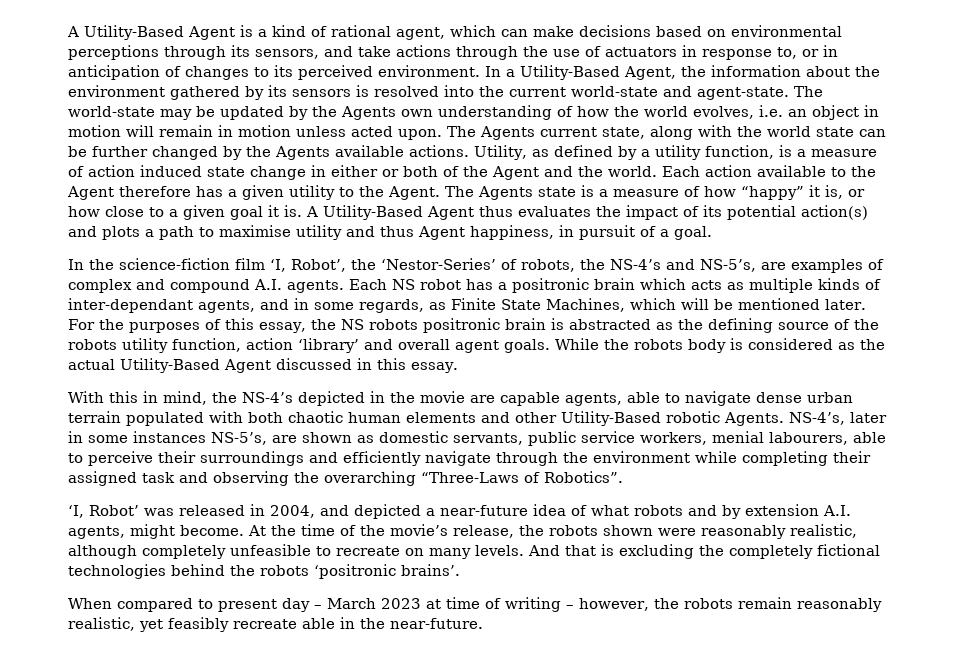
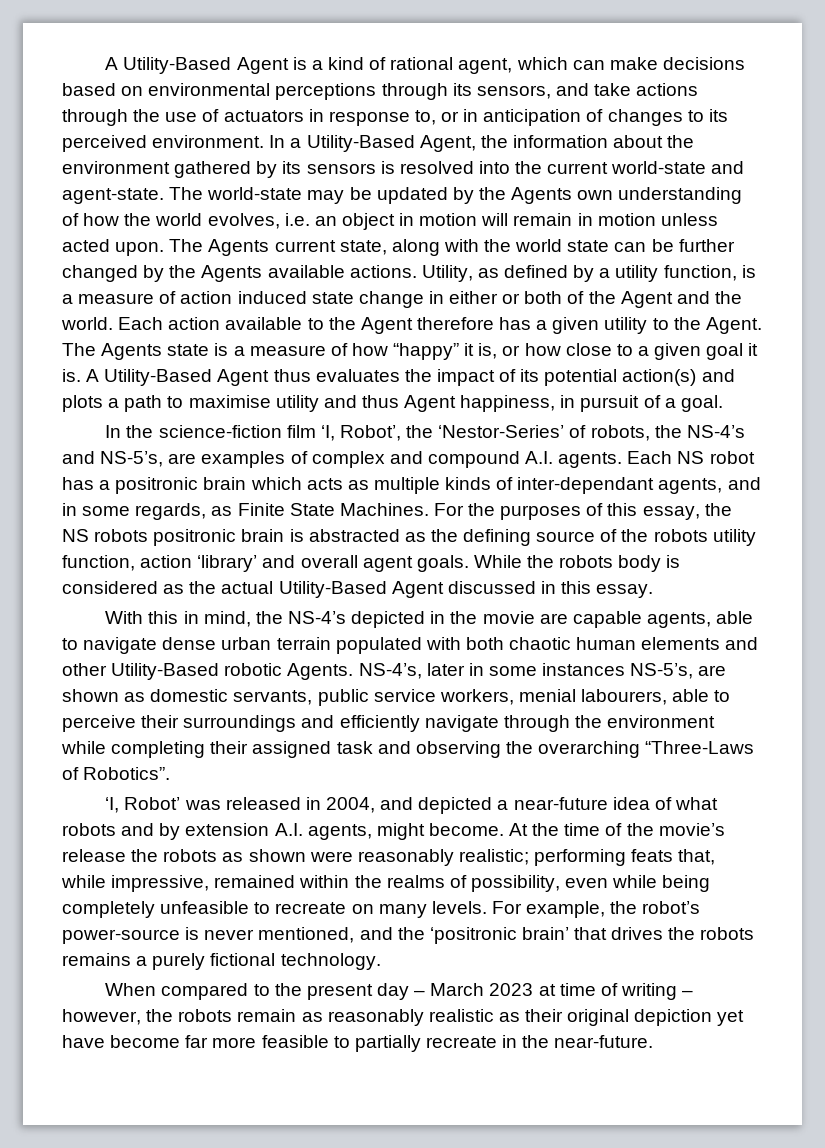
[546,298,866,312] Machines, which will be mentioned later. -> [339,503,429,516] Machines.
[453,525,598,538] release, the robots -> [62,849,244,862] release the robots as
[790,524,857,538] [68,545,137,559] realistic, although -> [458,849,716,866] [61,875,711,892] realistic; performing feats that, while impressive, remained within the realms of possibility, even while being
[528,544,880,559] [68,564,460,579] And that is excluding the completely fictional technologies behind the robots ‘positronic brains’. -> [491,901,701,918] [62,927,755,944] [62,953,381,970] For example, the robot’s power-source is never mentioned, and the ‘positronic brain’ that drives the robots remains a purely fictional technology.
(213, 604) none -> [274,983,302,996] the
[796,598,882,612] [68,617,335,632] reasonably realistic, yet feasibly recreate able -> [301,1009,745,1026] [62,1035,497,1052] as reasonably realistic as their original depiction yet have become far more feasible to partially recreate

